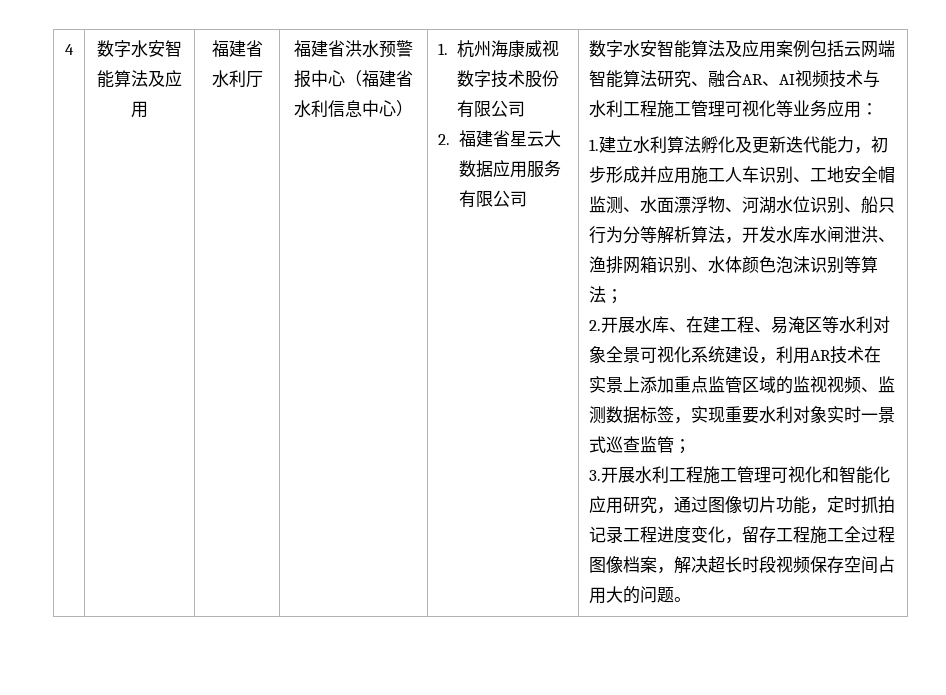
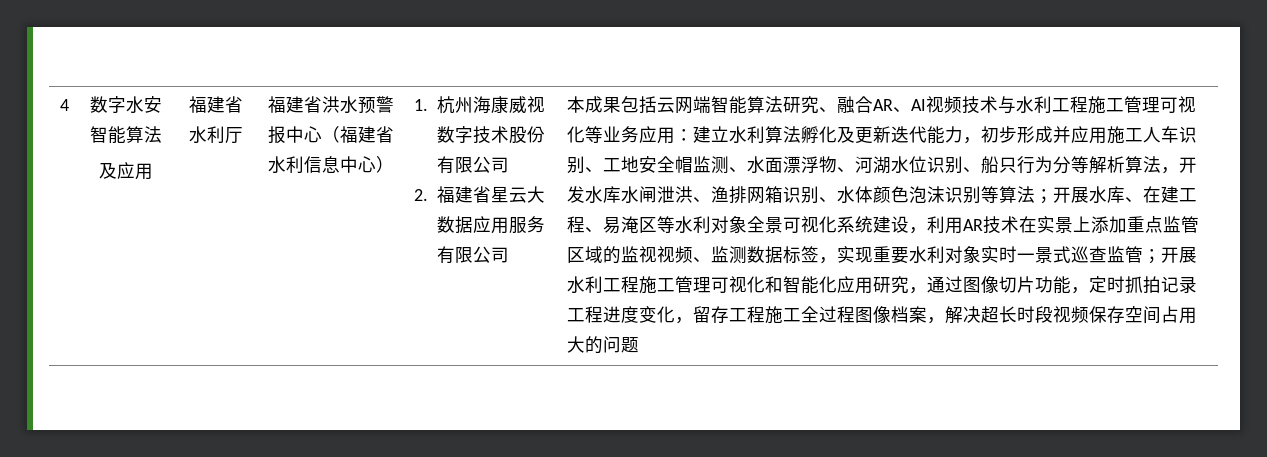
(148, 78) none -> (162, 134) //
[589,40,811,58] 数字水安智能算法及应用案例 -> [566,96,621,113] 本成果
[589,139,600,151] // 1. -> (693, 135) none
[589,320,602,331] // 2. -> (1053, 196) none
[589,470,602,481] // 3. -> (1161, 256) none
[674,597,692,602] 。 -> (639, 345) none

